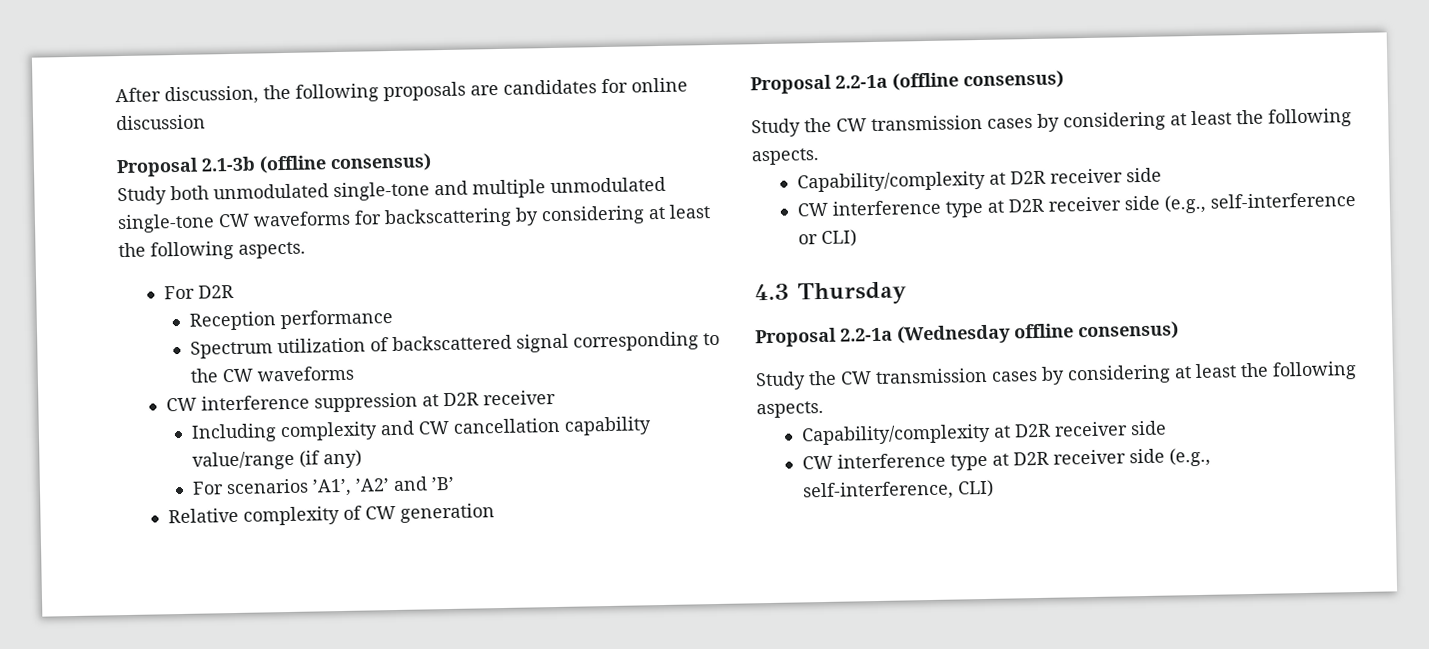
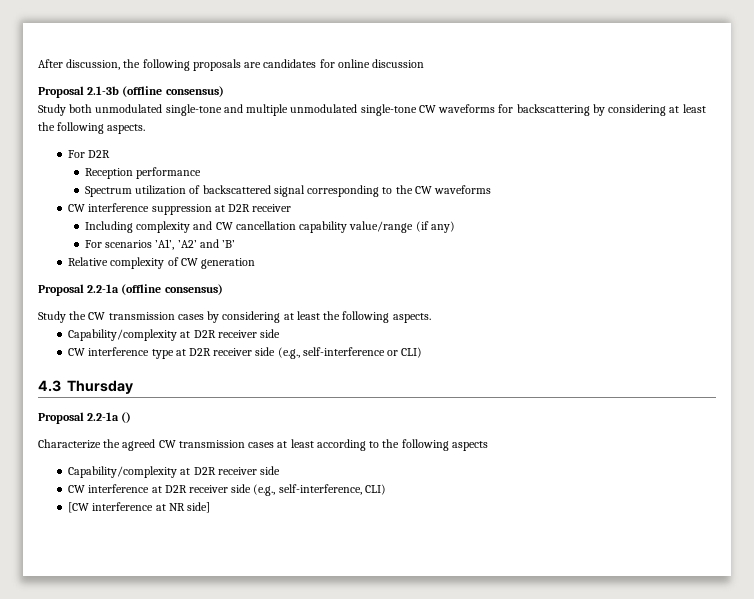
[897,321,1179,345] [755,361,1357,391] [756,400,824,419] [800,420,1167,446] [801,452,988,471] (Wednesday offline consensus) // Study the CW transmission cases by considering at least the following aspects. // Capability/complexity at D2R receiver side // CW interference type -> [121,412,132,423] [38,439,488,451] [68,466,280,478] [68,484,150,493] () // Characterize the agreed CW transmission cases at least according to the following aspects // Capability/complexity at D2R receiver side // CW interference
(994, 488) none -> [68,502,210,513] // [CW interference at NR side]

